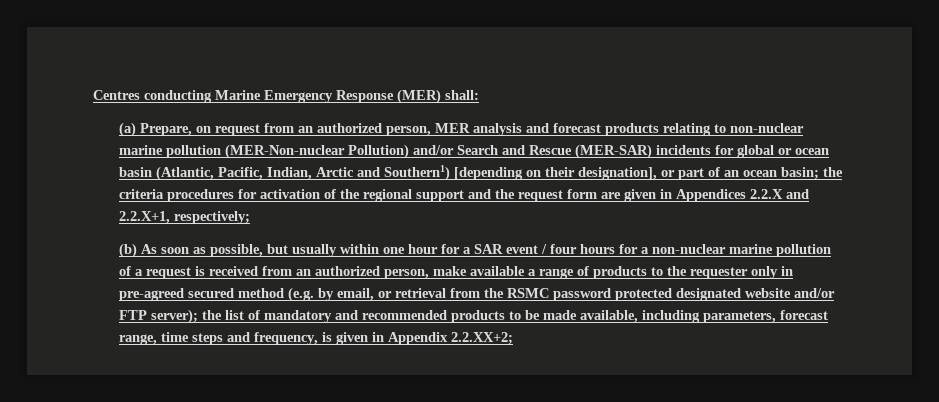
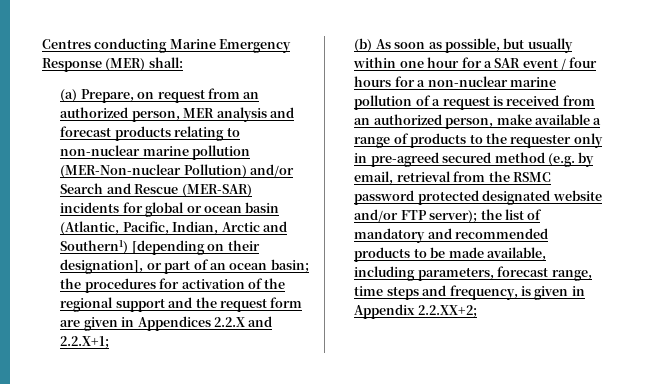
[119,189,165,199] criteria -> (82, 283) none
[119,211,251,224] 2.2.X+1, respectively; -> [60,336,110,348] 2.2.X+1;
[378,291,393,298] or -> (394, 178) none

